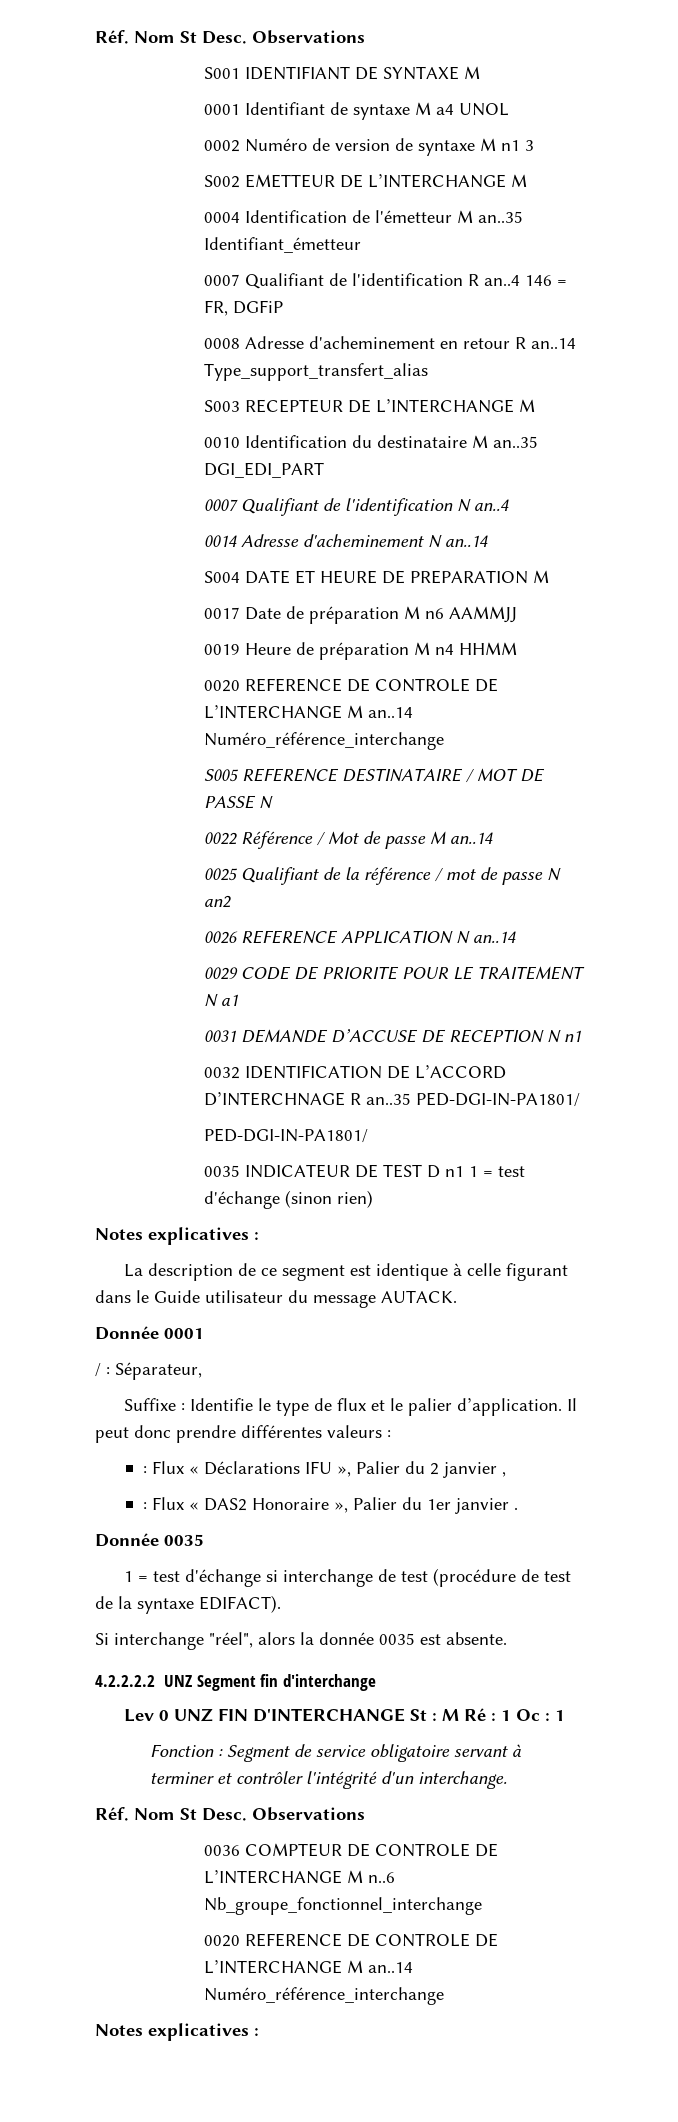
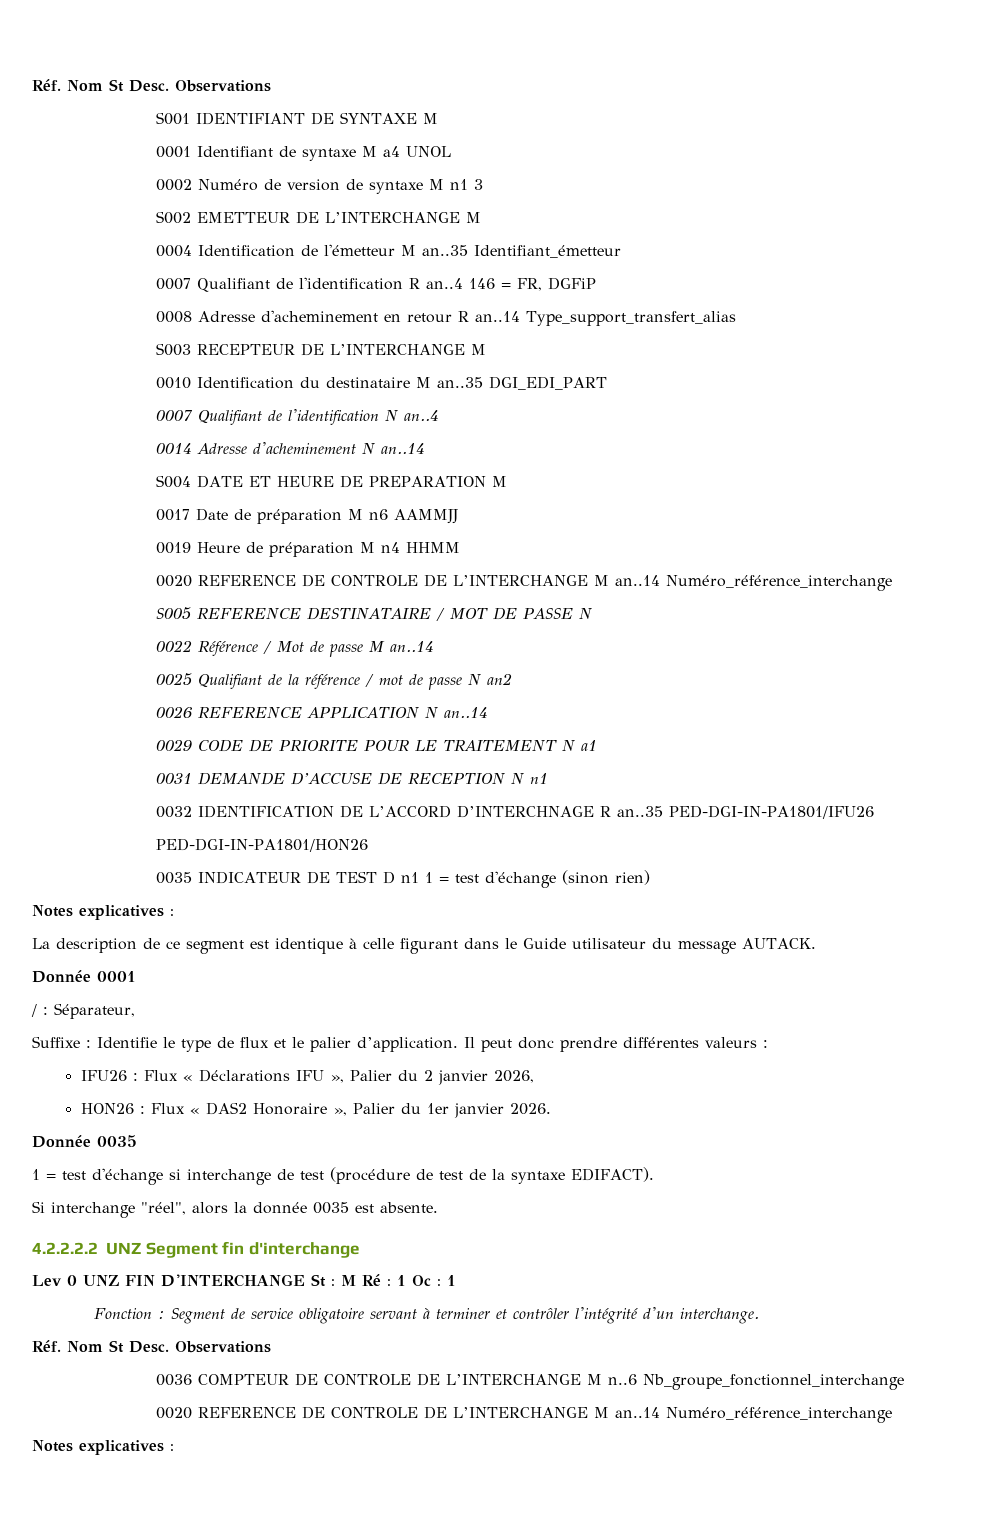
[415,1092,580,1107] [203,1128,368,1143] PED-DGI-IN-PA1801/ // PED-DGI-IN-PA1801/ -> [669,805,875,819] [156,838,369,852] PED-DGI-IN-PA1801/IFU26 // PED-DGI-IN-PA1801/HON26
(391, 1434) none -> [80,1070,127,1081] IFU26
[501,1472,506,1477] , // -> [493,1070,534,1083] [80,1103,134,1114] 2026, // HON26
[513,1507,518,1510] . -> [509,1103,551,1115] 2026.

